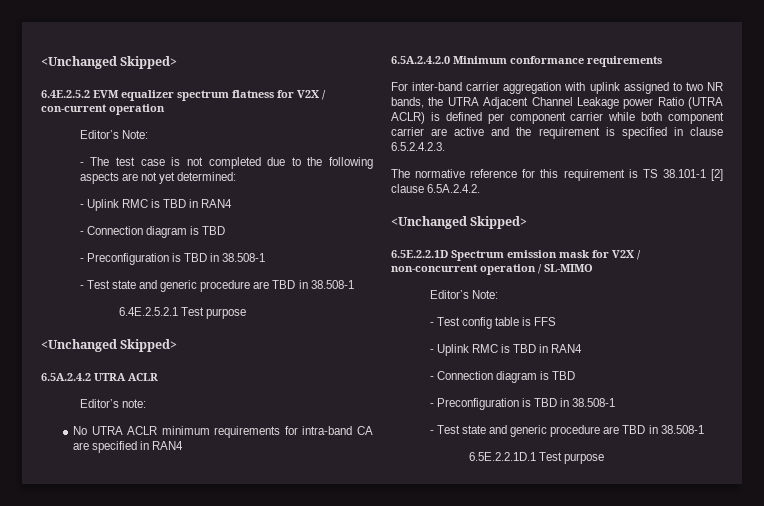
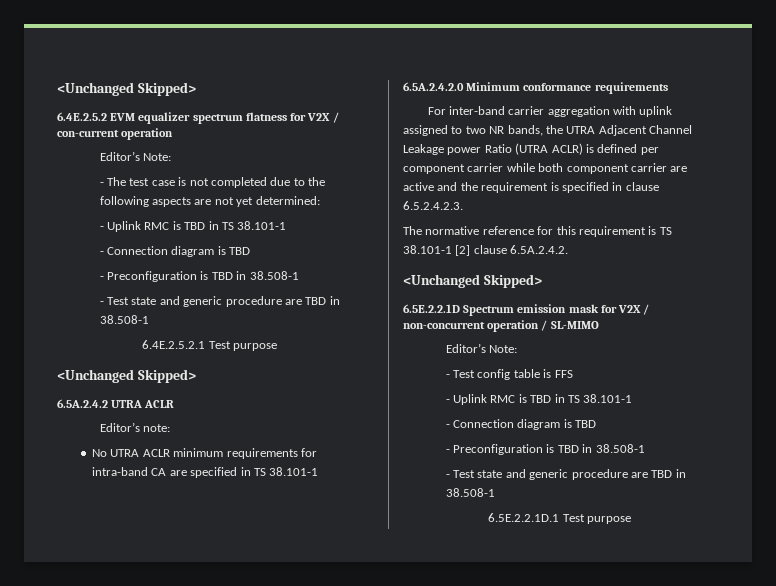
[201,199,233,208] RAN4 -> [221,221,287,230] TS 38.101-1
[152,441,184,450] RAN4 -> [253,467,319,476] TS 38.101-1
[551,344,583,353] RAN4 -> [567,394,633,403] TS 38.101-1

